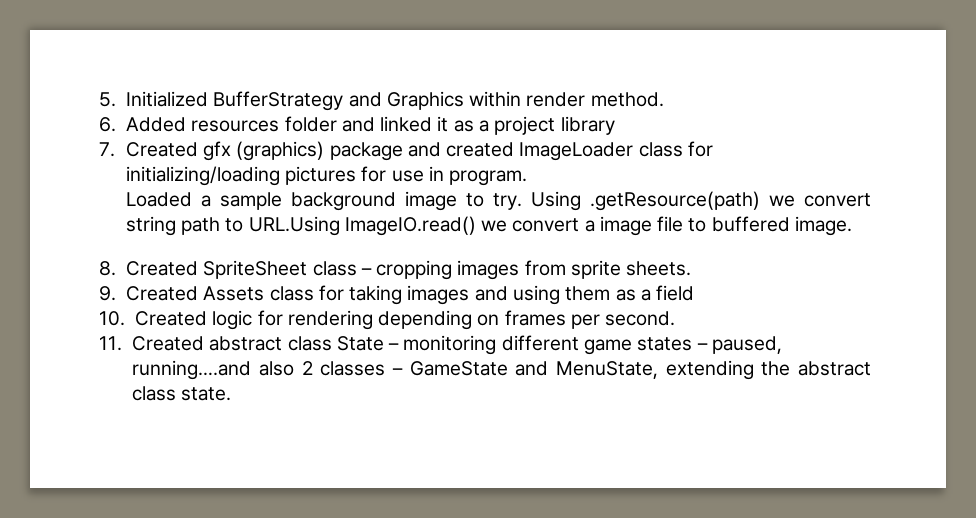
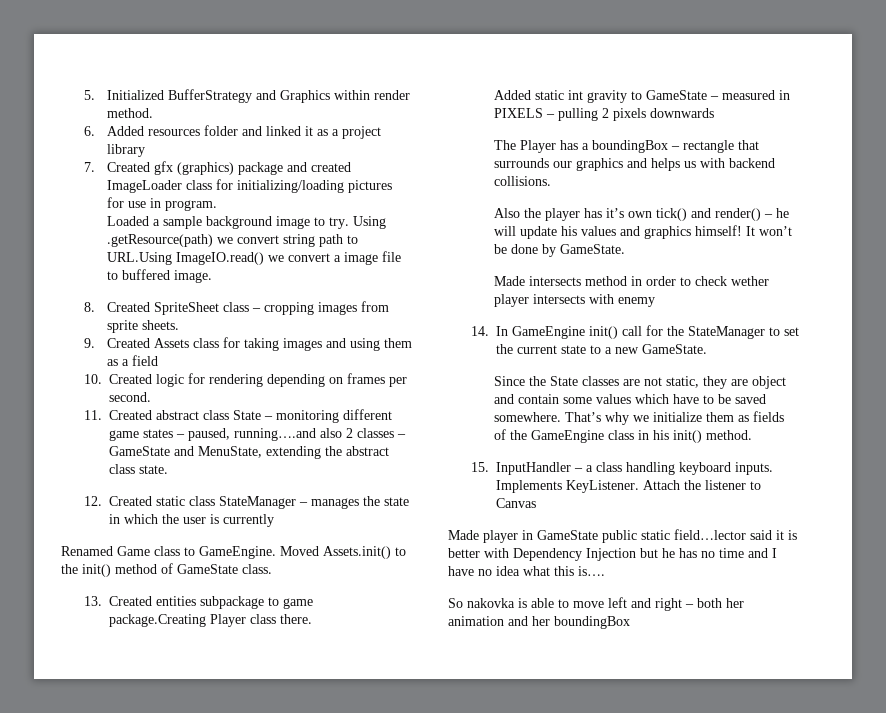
(232, 394) none -> [83,496,409,509] [108,514,274,527] [61,546,406,559] [61,563,272,577] [83,596,313,609] [108,614,312,627] [493,90,790,103] [493,108,714,121] [493,140,759,153] [493,158,775,171] [493,176,551,186] [493,208,789,221] [493,225,792,239] [493,244,625,257] [493,276,769,286] [493,294,655,307] [470,325,799,339] [495,344,707,354] [493,376,786,389] [493,394,766,404] [493,411,784,425] [493,429,752,443] [470,462,773,475] [495,480,761,493] [495,498,536,508] [448,529,797,543] [448,548,777,561] [448,566,605,576] [448,597,744,611] [448,616,630,629] // 12. Created static class StateManager – manages the state in which the user is currently // Renamed Game class to GameEngine. Moved Assets.init() to the init() method of GameState class. // 13. Created entities subpackage to game package.Creating Player class there. // Added static int gravity to GameState – measured in PIXELS – pulling 2 pixels downwards // The Player has a boundingBox – rectangle that surrounds our graphics and helps us with backend collisions. // Also the player has it’s own tick() and render() – he will update his values and graphics himself! It won’t be done by GameState. // Made intersects method in order to check wether player intersects with enemy // 14. In GameEngine init() call for the StateManager to set the current state to a new GameState. // Since the State classes are not static, they are object and contain some values which have to be saved somewhere. That’s why we initialize them as fields of the GameEngine class in his init() method. // 15. InputHandler – a class handling keyboard inputs. Implements KeyListener. Attach the listener to Canvas // Made player in GameState public static field…lector said it is better with Dependency Injection but he has no time and I have no idea what this is…. // So nakovka is able to move left and right – both her animation and her boundingBox

